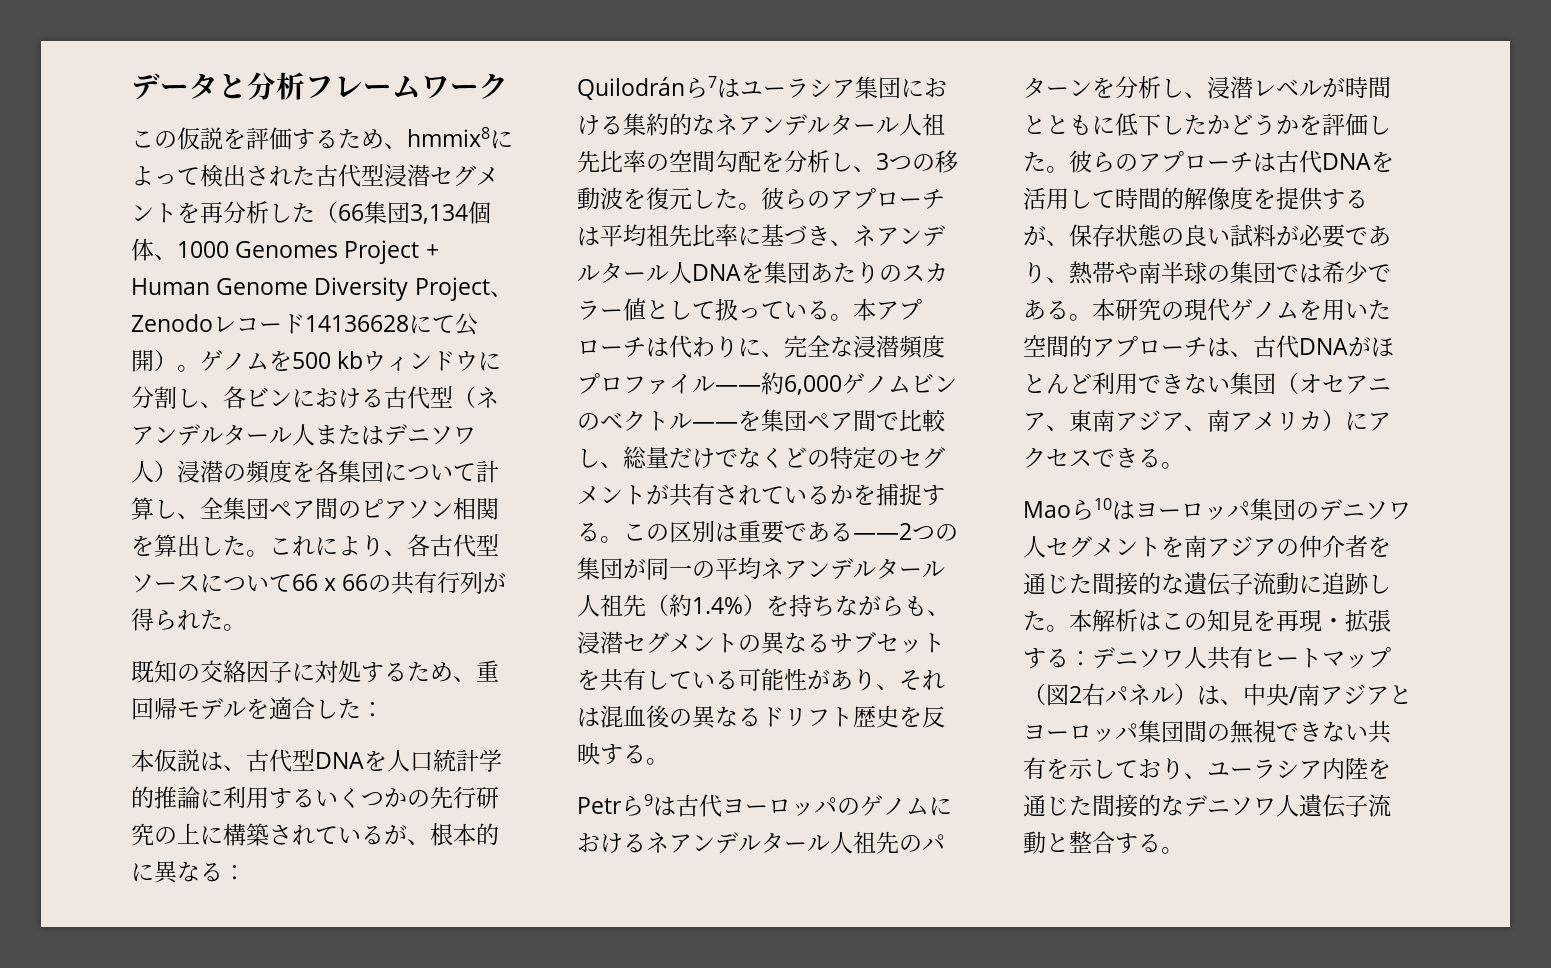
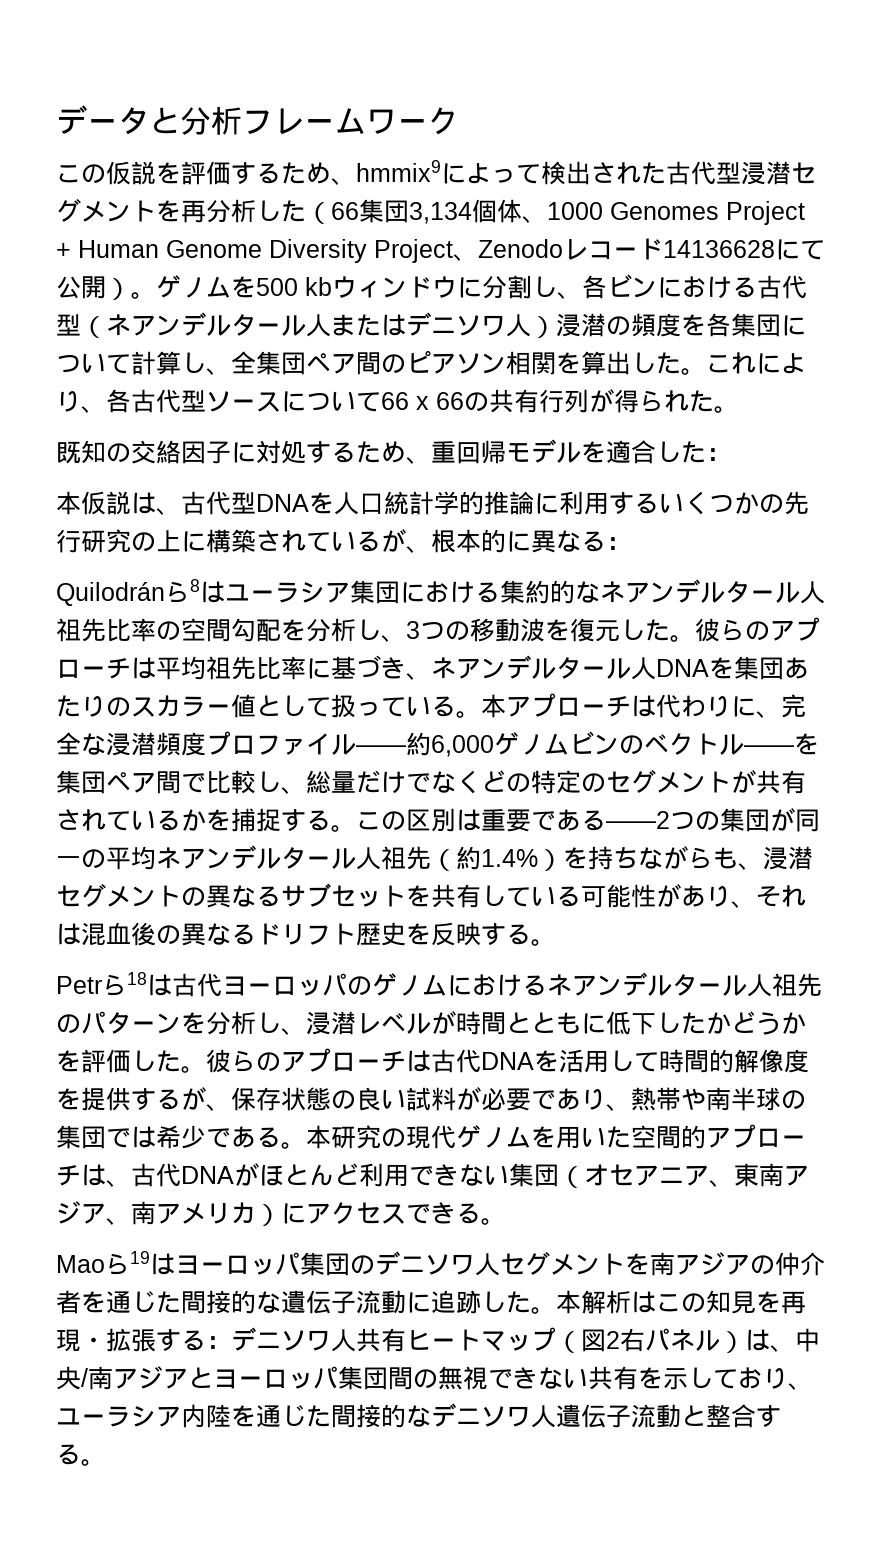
[407,127,490,147] hmmix8 -> [356,160,441,182] hmmix9
[708,76,717,88] 7 -> [190,579,200,592] 8
[644,794,653,806] 9 -> [127,972,147,985] 18
[1094,498,1112,510] 10 -> [130,1251,150,1264] 19

